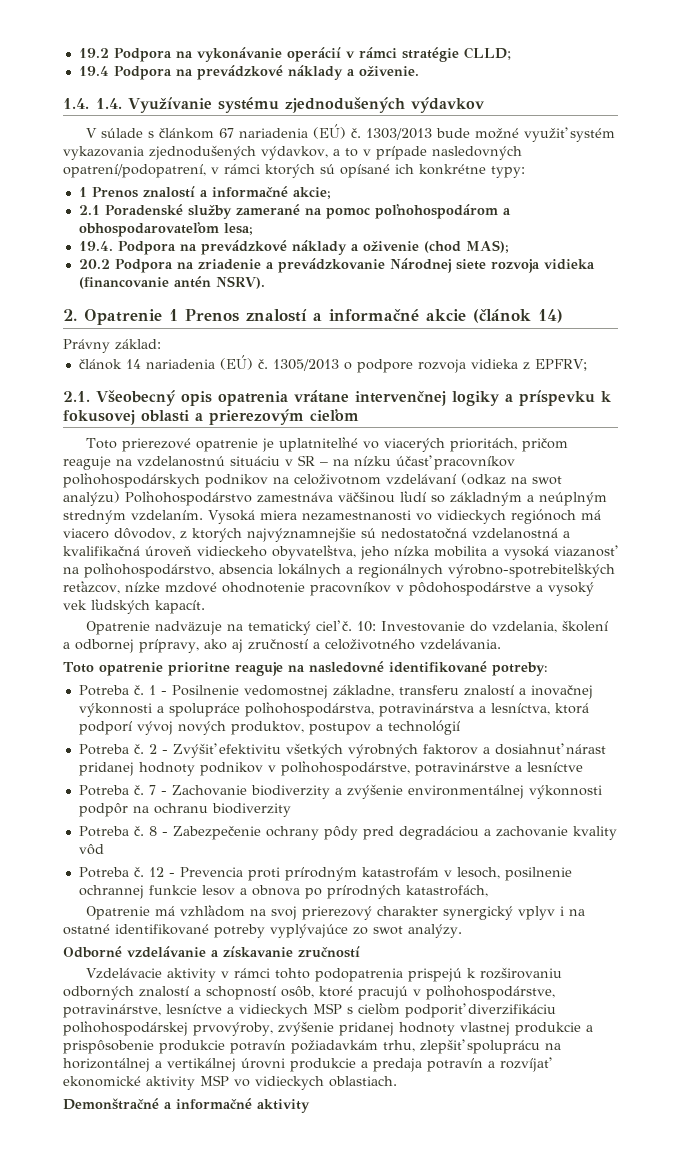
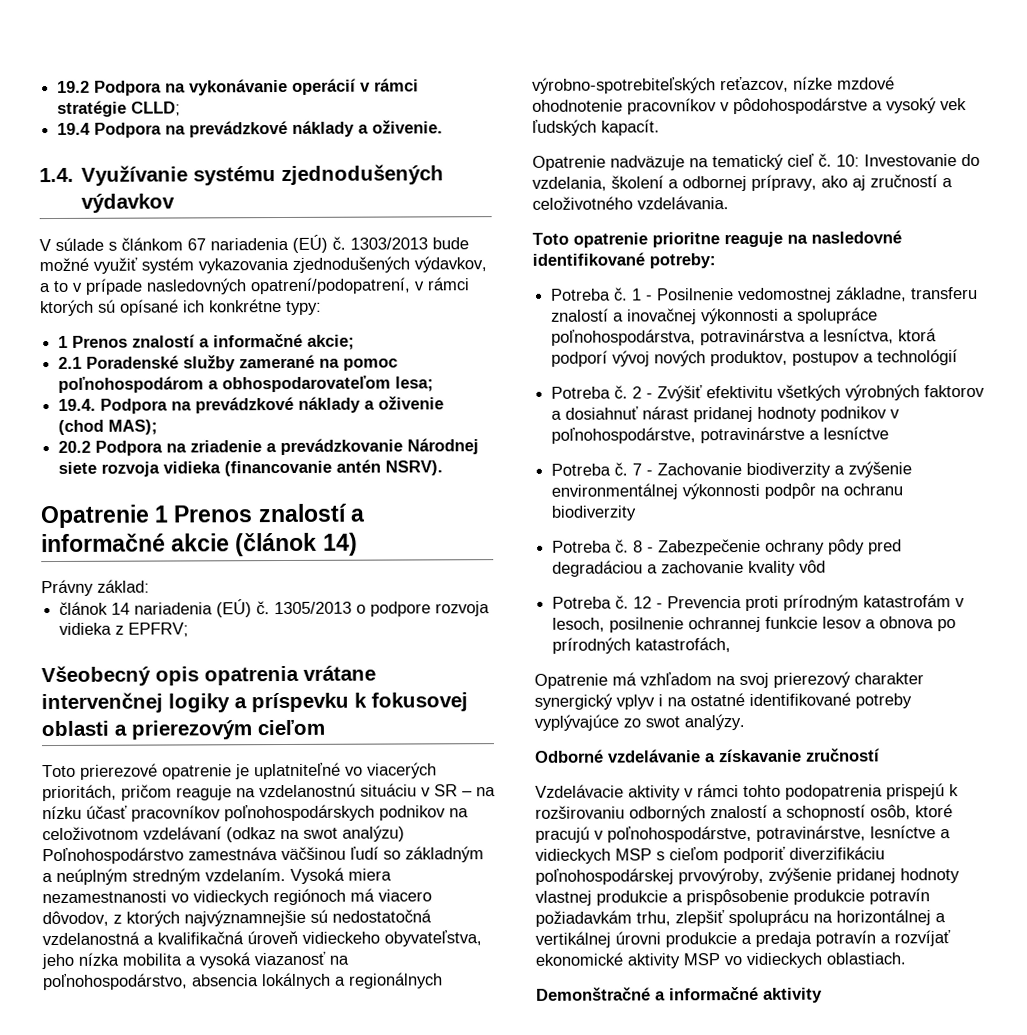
[96,98,123,109] 1.4. -> (74, 175) none
[63,309,77,321] 2. -> (444, 468) none
[63,391,90,402] 2.1. -> (190, 629) none

